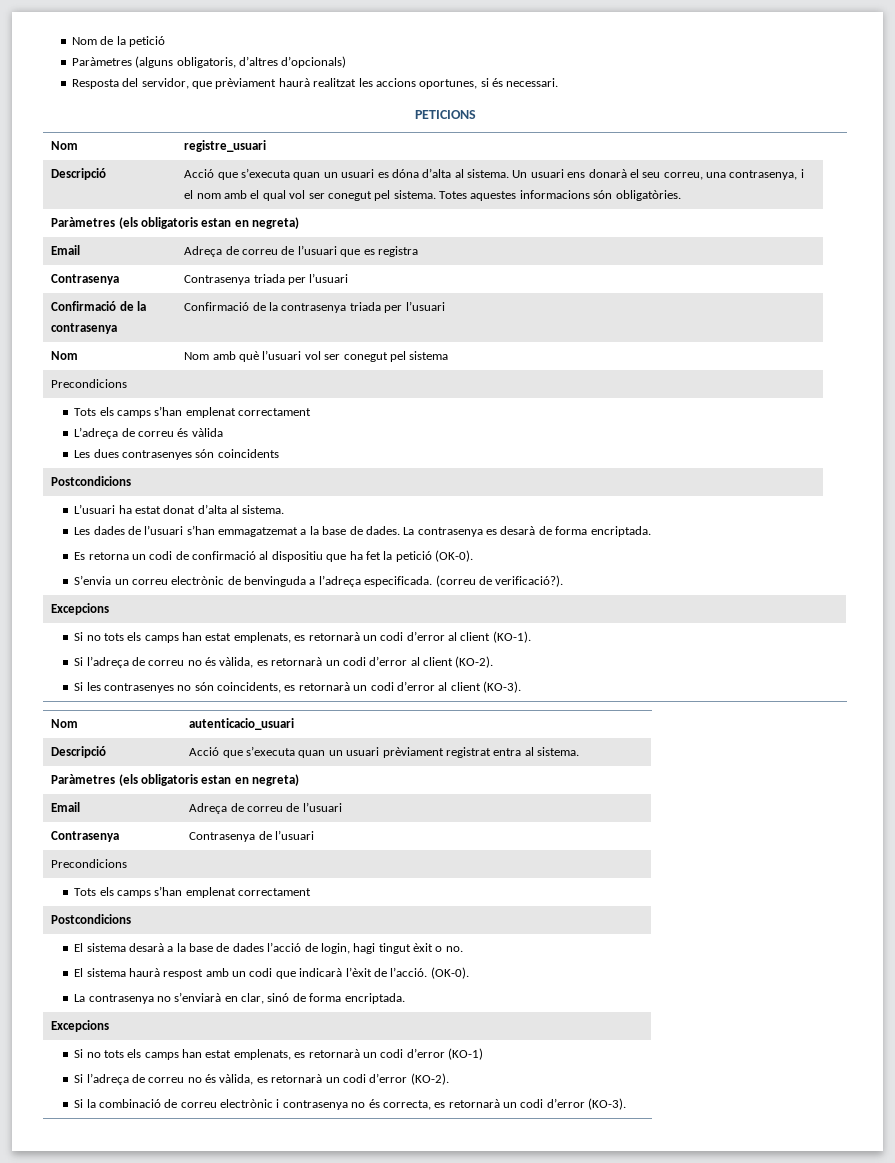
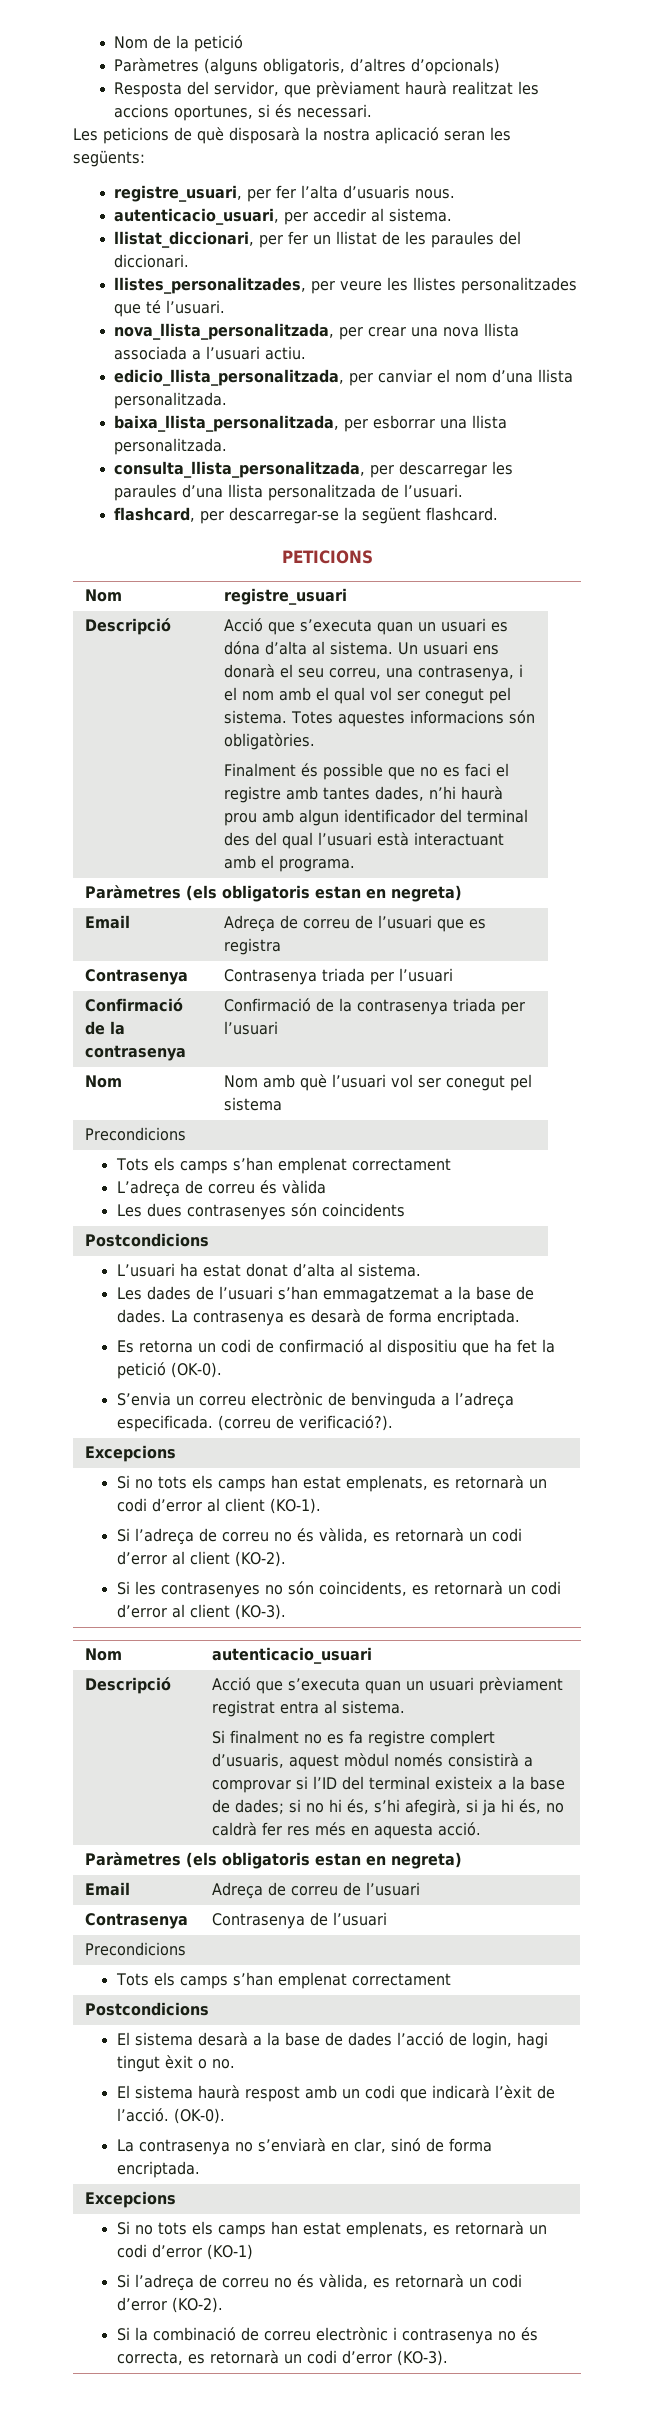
(559, 82) none -> [73,127,511,144] [73,150,145,167] [114,185,456,202] [114,208,453,225] [114,231,522,248] [114,254,190,268] [114,277,578,294] [114,300,226,317] [114,323,520,340] [114,346,307,360] [114,369,574,386] [114,392,228,409] [114,415,508,432] [114,438,228,455] [114,461,514,478] [114,484,464,501] [114,507,499,524] // Les peticions de què disposarà la nostra aplicació seran les següents: // registre_usuari, per fer l’alta d’usuaris nous. // autenticacio_usuari, per accedir al sistema. // llistat_diccionari, per fer un llistat de les paraules del diccionari. // llistes_personalitzades, per veure les llistes personalitzades que té l’usuari. // nova_llista_personalitzada, per crear una nova llista associada a l’usuari actiu. // edicio_llista_personalitzada, per canviar el nom d’una llista personalitzada. // baixa_llista_personalitzada, per esborrar una llista personalitzada. // consulta_llista_personalitzada, per descarregar les paraules d’una llista personalitzada de l’usuari. // flashcard, per descarregar-se la següent flashcard.
(681, 195) none -> [223,763,509,780] [223,786,503,803] [223,809,528,826] [223,832,504,849] [223,855,355,872] // Finalment és possible que no es faci el registre amb tantes dades, n’hi haurà prou amb algun identificador del terminal des del qual l’usuari està interactuant amb el programa.
(580, 751) none -> [211,1730,495,1747] [211,1753,533,1770] [211,1776,565,1793] [211,1799,564,1816] [211,1822,481,1839] // Si finalment no es fa registre complert d’usuaris, aquest mòdul només consistirà a comprovar si l’ID del terminal existeix a la base de dades; si no hi és, s’hi afegirà, si ja hi és, no caldrà fer res més en aquesta acció.

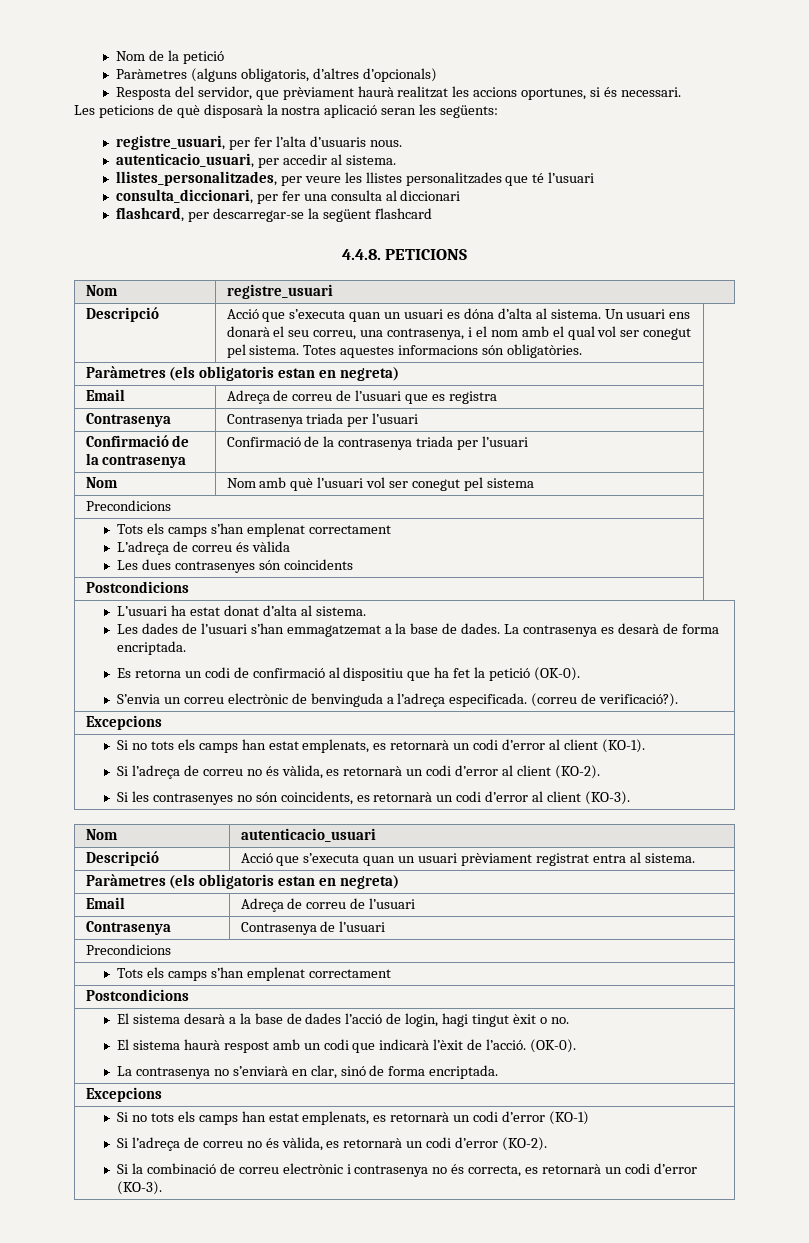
[114,231,522,248] [114,254,190,268] // llistat_diccionari, per fer un llistat de les paraules del diccionari. -> (396, 160) none
[166,300,226,314] [114,323,520,340] [114,346,307,360] [114,369,574,386] [114,392,228,409] [114,415,508,432] [114,438,228,455] [114,461,514,478] [114,484,464,501] l’usuari. // nova_llista_personalitzada, per crear una nova llista associada a l’usuari actiu. // edicio_llista_personalitzada, per canviar el nom d’una llista personalitzada. // baixa_llista_personalitzada, per esborrar una llista personalitzada. // consulta_llista_personalitzada, per descarregar les paraules d’una llista personalitzada de l’usuari. -> [548,172,595,183] [115,189,461,204] l’usuari // consulta_diccionari, per fer una consulta al diccionari
[426,507,499,521] flashcard. // -> [374,208,432,219] [341,249,381,260] flashcard // 4.4.8.
[223,763,509,780] [223,786,503,803] [223,809,528,826] [223,832,504,849] [223,855,355,872] // Finalment és possible que no es faci el registre amb tantes dades, n’hi haurà prou amb algun identificador del terminal des del qual l’usuari està interactuant amb el programa. -> (583, 351) none
[211,1730,495,1747] [211,1753,533,1770] [211,1776,565,1793] [211,1799,564,1816] [211,1822,481,1839] // Si finalment no es fa registre complert d’usuaris, aquest mòdul només consistirà a comprovar si l’ID del terminal existeix a la base de dades; si no hi és, s’hi afegirà, si ja hi és, no caldrà fer res més en aquesta acció. -> (695, 858) none

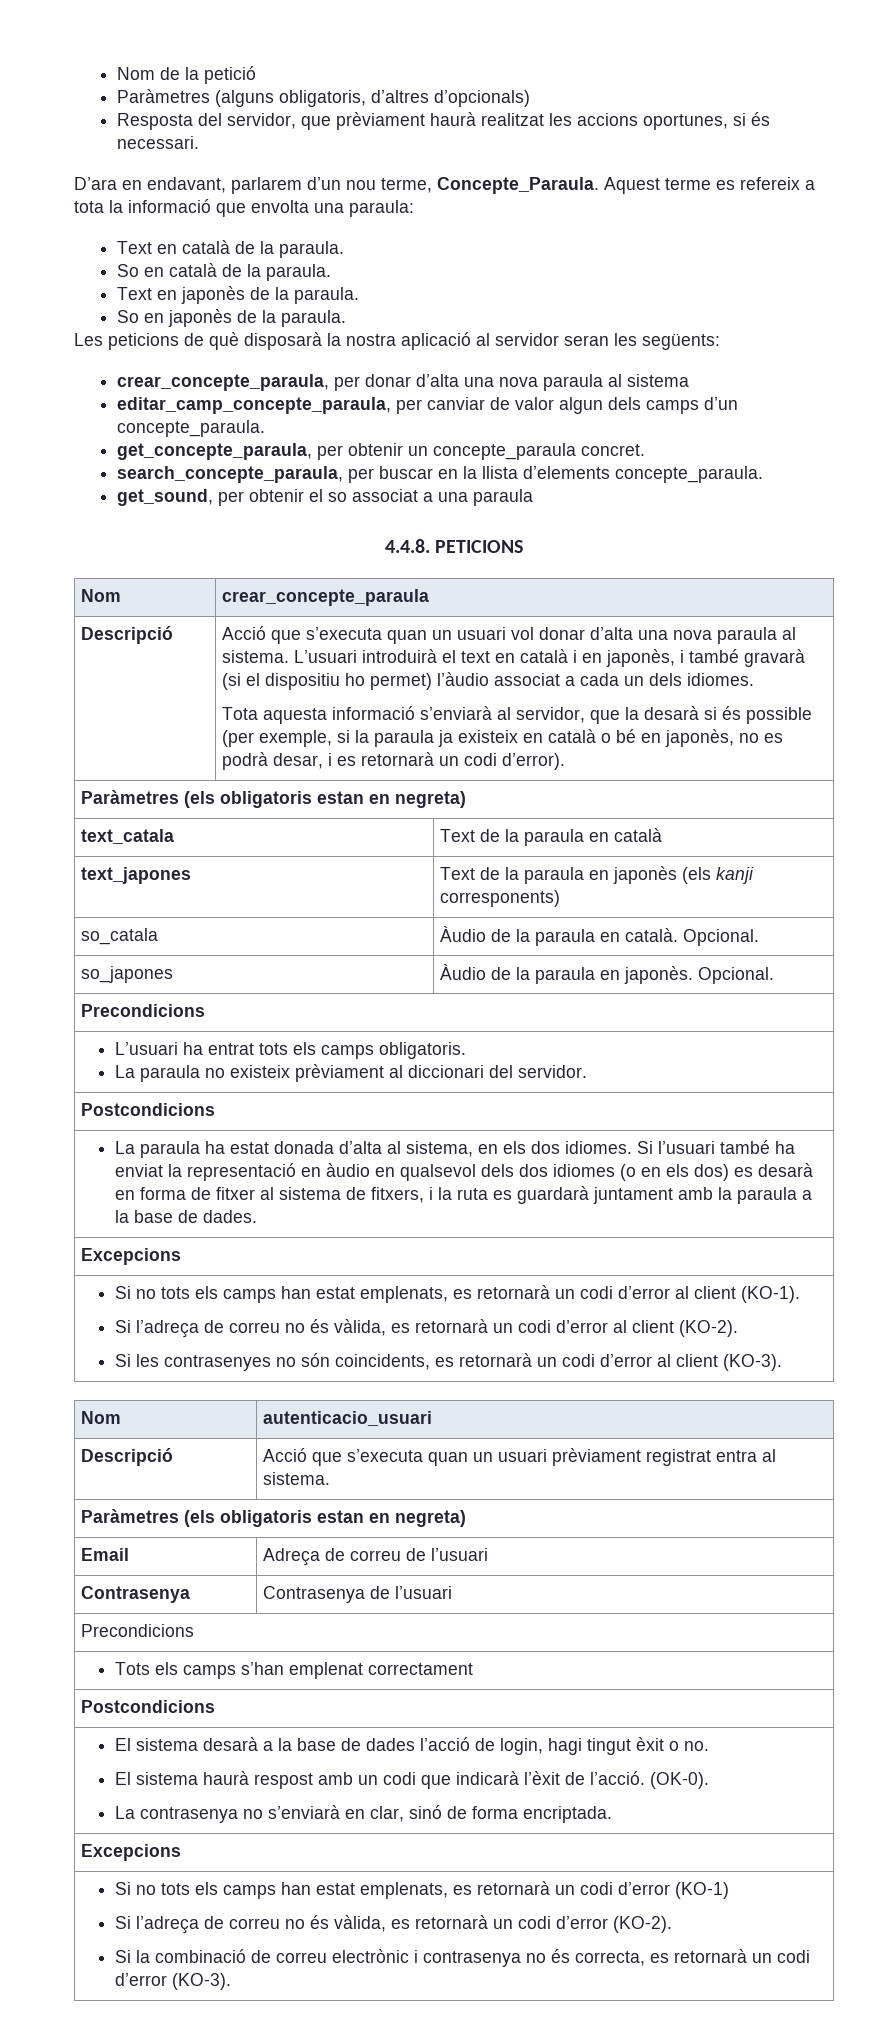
(681, 92) none -> [74,177,815,194] [74,199,414,217] [117,240,345,258] [117,263,332,281] [117,286,360,304] [117,309,347,327] // D’ara en endavant, parlarem d’un nou terme, Concepte_Paraula. Aquest terme es refereix a tota la informació que envolta una paraula: // Text en català de la paraula. // So en català de la paraula. // Text en japonès de la paraula. // So en japonès de la paraula.
(378, 111) none -> [476,333,559,346] al servidor
[115,135,402,150] [115,153,396,168] [115,171,595,186] [115,189,461,204] [115,207,432,222] registre_usuari, per fer l’alta d’usuaris nous. // autenticacio_usuari, per accedir al sistema. // llistes_personalitzades, per veure les llistes personalitzades que té l’usuari // consulta_diccionari, per fer una consulta al diccionari // flashcard, per descarregar-se la següent flashcard -> [117,374,690,391] [117,397,739,414] [117,420,266,437] [117,443,646,460] [117,466,764,483] [117,489,534,506] crear_concepte_paraula, per donar d’alta una nova paraula al sistema // editar_camp_concepte_paraula, per canviar de valor algun dels camps d’un concepte_paraula. // get_concepte_paraula, per obtenir un concepte_paraula concret. // search_concepte_paraula, per buscar en la llista d’elements concepte_paraula. // get_sound, per obtenir el so associat a una paraula
[226,284,333,299] [85,307,159,322] [226,308,691,322] [226,326,692,340] [226,344,583,358] [85,366,400,381] [85,389,125,401] [226,390,497,404] [85,413,171,427] [226,413,419,427] [85,435,190,447] [85,453,187,468] [226,436,529,450] [85,477,118,488] [226,477,534,491] [85,500,171,511] [117,523,391,537] [117,541,290,555] [117,559,353,573] [85,581,189,593] [117,606,168,616] registre_usuari // Descripció | Acció que s’executa quan un usuari es dóna d’alta al sistema. Un usuari ens donarà el seu correu, una contrasenya, i el nom amb el qual vol ser conegut pel sistema. Totes aquestes informacions són obligatòries. // Paràmetres (els obligatoris estan en negreta) // Email | Adreça de correu de l’usuari que es registra // Contrasenya | Contrasenya triada per l’usuari // Confirmació de la contrasenya | Confirmació de la contrasenya triada per l’usuari // Nom | Nom amb què l’usuari vol ser conegut pel sistema // Precondicions // Tots els camps s’han emplenat correctament // L’adreça de correu és vàlida // Les dues contrasenyes són coincidents // Postcondicions // L’usuari -> [222,589,430,606] [81,626,174,644] [222,626,797,644] [222,649,806,667] [222,672,755,690] [222,706,813,724] [222,729,784,747] [222,752,566,770] [81,790,467,808] [81,829,175,844] [440,828,663,846] [81,867,192,884] [440,866,755,884] [440,890,561,907] [81,928,159,945] [440,926,760,946] [81,966,174,983] [440,964,775,984] [81,1004,206,1017] [114,1042,466,1059] [114,1064,587,1082] [81,1103,216,1116] [114,1141,200,1158] crear_concepte_paraula // Descripció | Acció que s’executa quan un usuari vol donar d’alta una nova paraula al sistema. L’usuari introduirà el text en català i en japonès, i també gravarà (si el dispositiu ho permet) l’àudio associat a cada un dels idiomes. // Tota aquesta informació s’enviarà al servidor, que la desarà si és possible (per exemple, si la paraula ja existeix en català o bé en japonès, no es podrà desar, i es retornarà un codi d’error). // Paràmetres (els obligatoris estan en negreta) // text_catala | Text de la paraula en català // text_japones | Text de la paraula en japonès (els kanji corresponents) // so_catala | Àudio de la paraula en català. Opcional. // so_japones | Àudio de la paraula en japonès. Opcional. // Precondicions // L’usuari ha entrat tots els camps obligatoris. // La paraula no existeix prèviament al diccionari del servidor. // Postcondicions // La paraula
[223,605,366,616] [117,623,381,637] donat d’alta al sistema. // Les dades de l’usuari s’han emmagatzemat -> [273,1140,795,1157] [114,1163,813,1181] [114,1186,797,1204] donada d’alta al sistema, en els dos idiomes. Si l’usuari també ha enviat la representació en àudio en qualsevol dels dos idiomes (o en els dos) es desarà en forma de fitxer al sistema de fitxers, i la ruta es guardarà juntament amb la paraula
[504,623,719,637] [117,641,187,655] [117,667,580,681] [117,693,679,707] La contrasenya es desarà de forma encriptada. // Es retorna un codi de confirmació al dispositiu que ha fet la petició (OK-0). // S’envia un correu electrònic de benvinguda a l’adreça especificada. (correu de verificació?). -> (257, 1216) none

